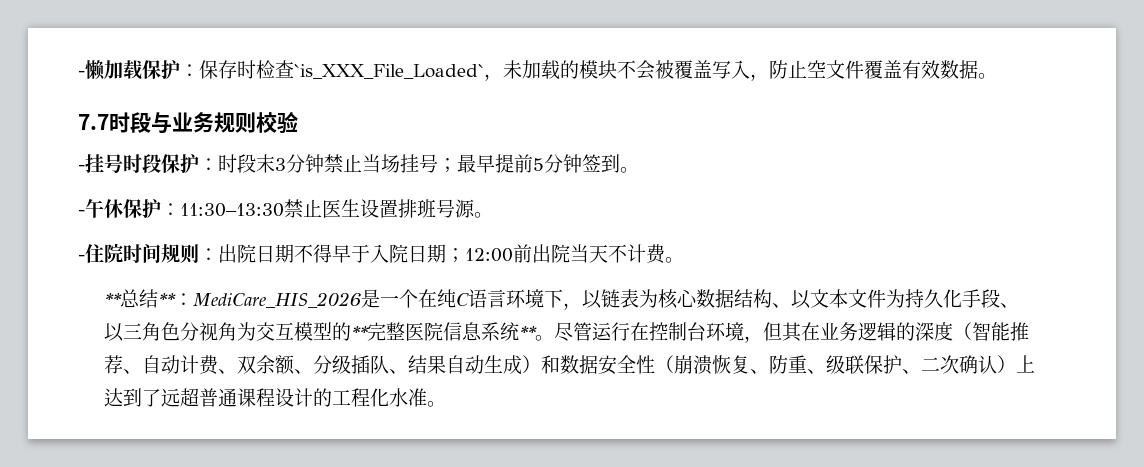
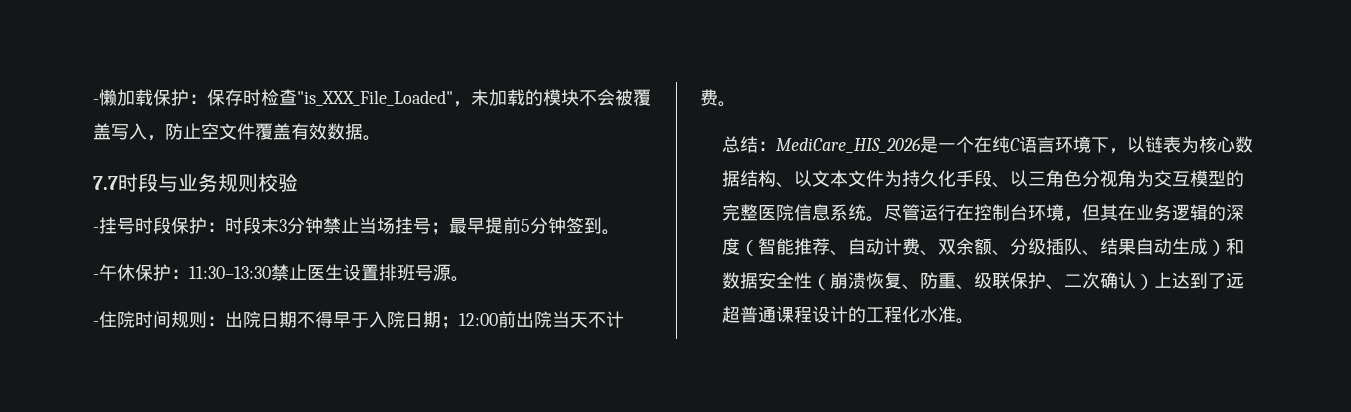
[294,64,484,79] `is_XXX_File_Loaded` -> [297,90,453,106] "is_XXX_File_Loaded"
[104,289,177,308] **总结** -> [721,136,758,153] 总结
[351,326,370,339] ** -> (1244, 178) none
[519,326,538,339] ** -> (866, 212) none

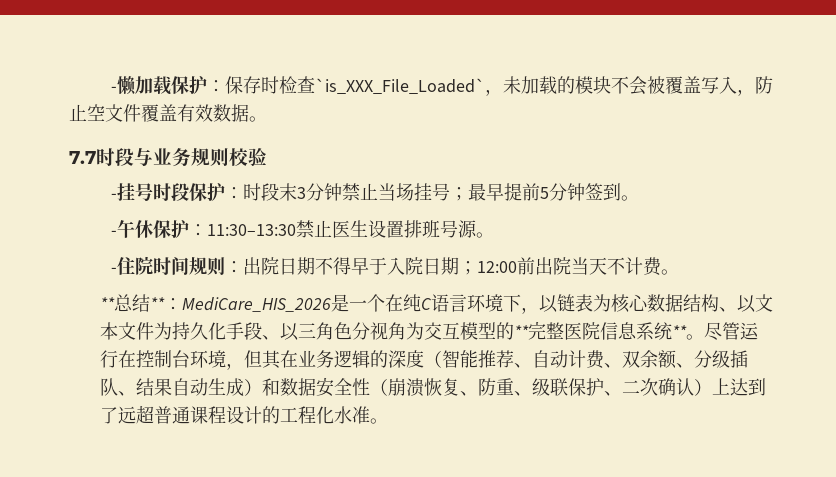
[297,90,453,106] "is_XXX_File_Loaded" -> [314,78,485,94] `is_XXX_File_Loaded`
[721,136,758,153] 总结 -> [99,294,165,312] **总结**
(1244, 178) none -> [513,325,529,338] **
(866, 212) none -> [671,325,687,338] **

